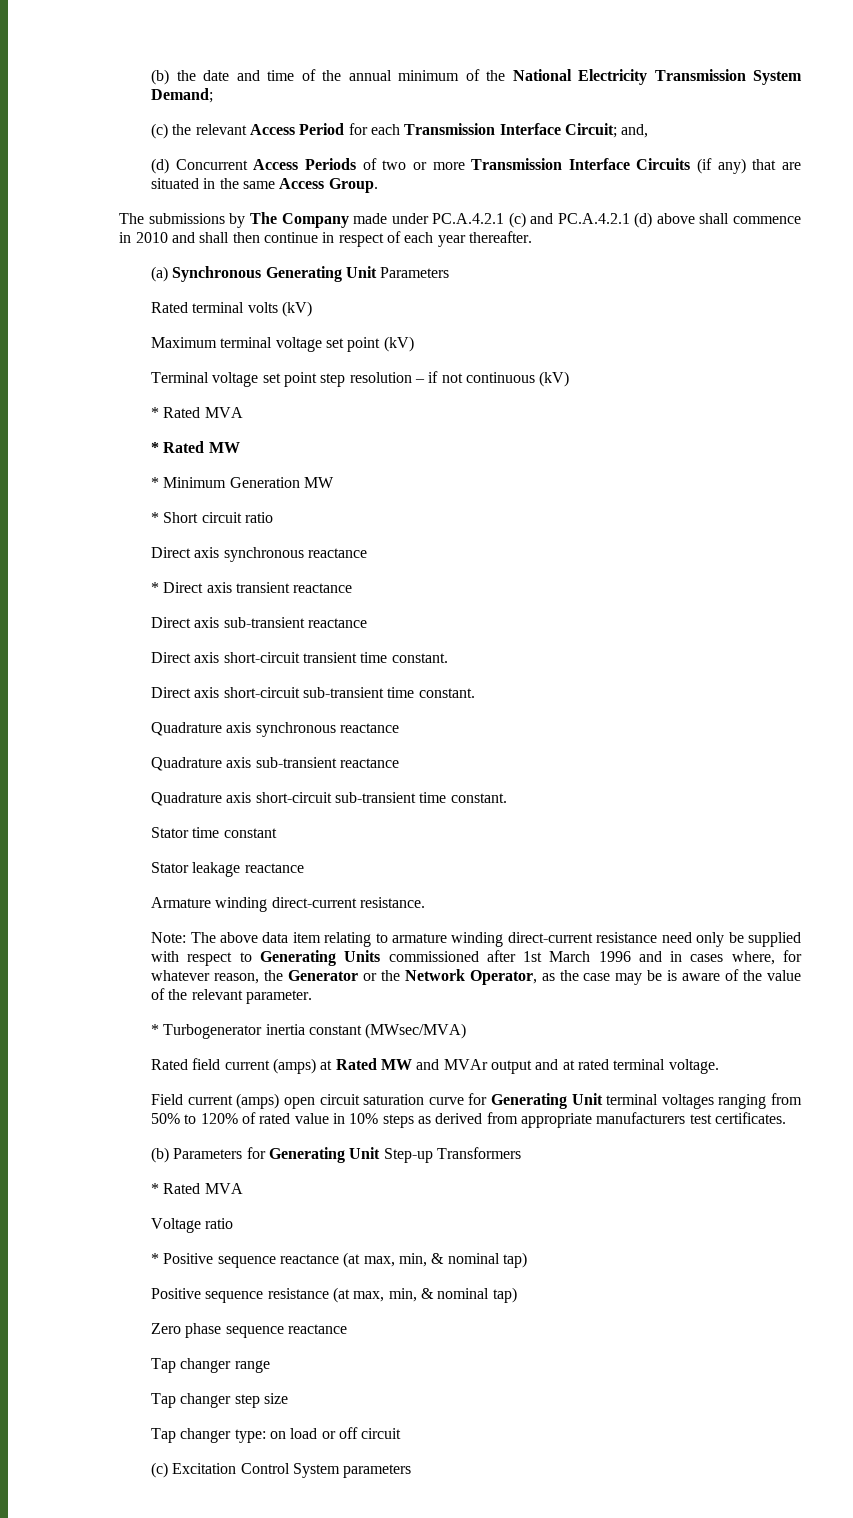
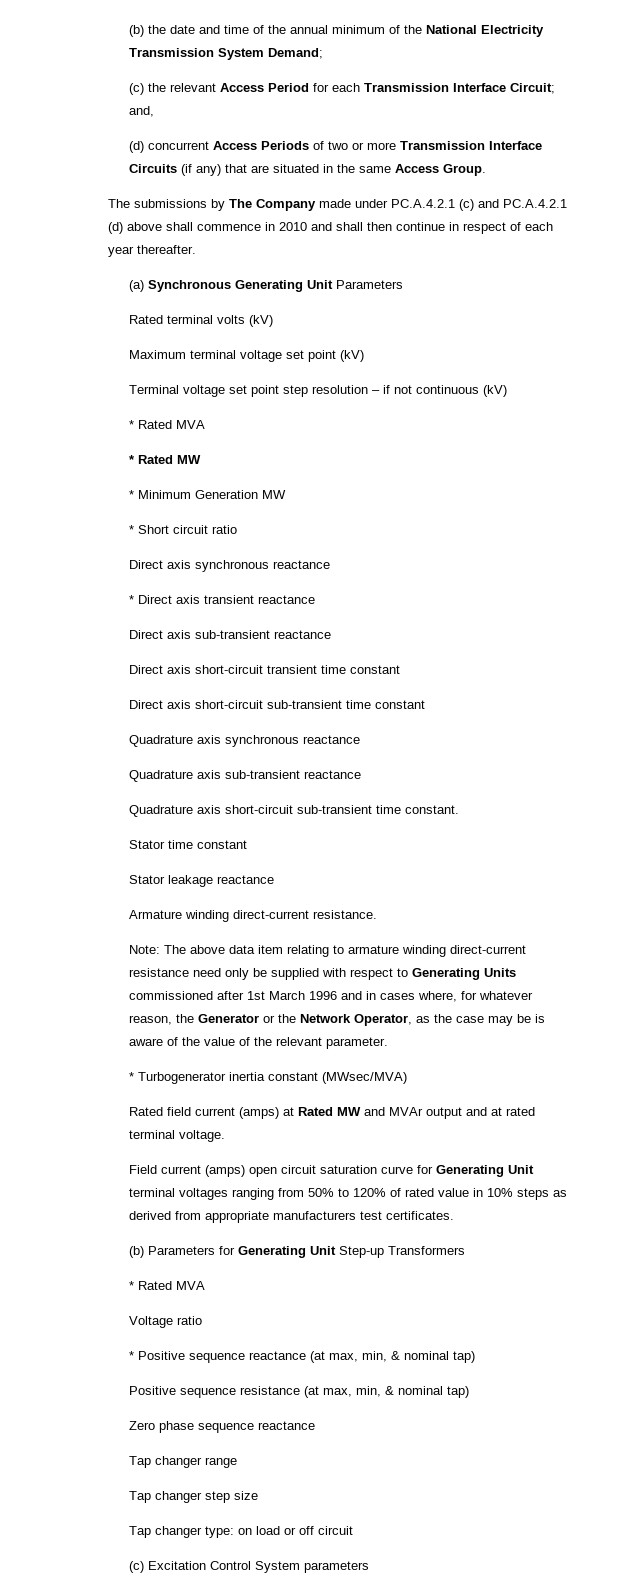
[175,159,248,170] Concurrent -> [148,141,210,150] concurrent
[391,653,448,663] constant. -> [350,665,401,674] constant
[418,688,475,698] constant. -> [375,700,426,709] constant

